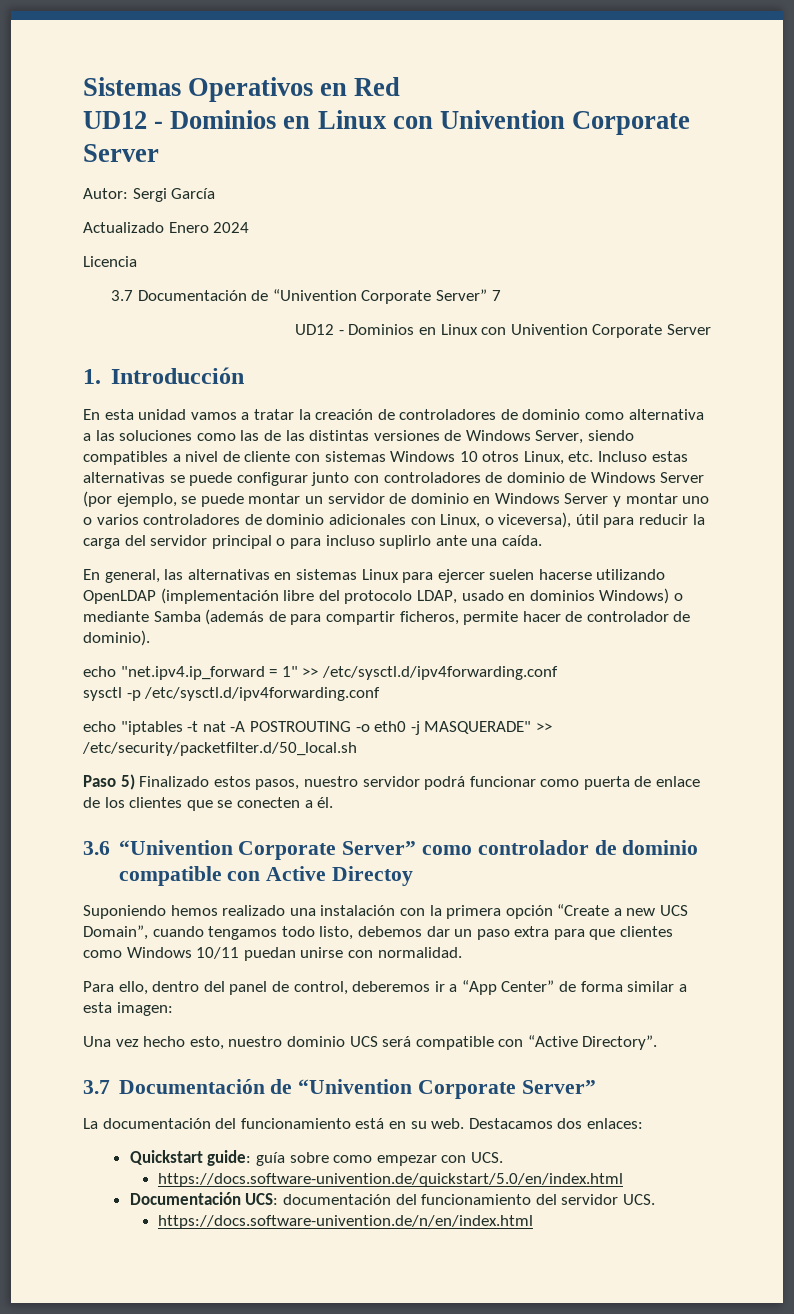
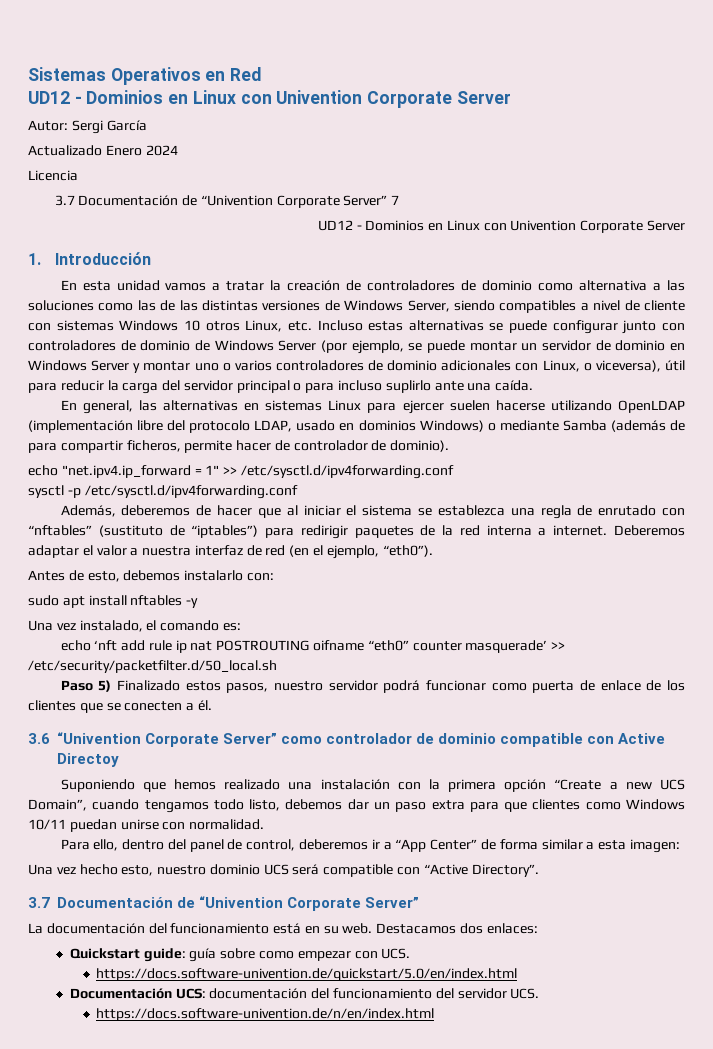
[83,721,532,735] echo "iptables -t nat -A POSTROUTING -o eth0 -j MASQUERADE" -> [60,505,685,519] [28,525,685,539] [28,545,433,559] [28,570,274,582] [28,595,199,608] [28,620,241,632] [60,640,548,653] Además, deberemos de hacer que al iniciar el sistema se establezca una regla de enrutado con “nftables” (sustituto de “iptables”) para redirigir paquetes de la red interna a internet. Deberemos adaptar el valor a nuestra interfaz de red (en el ejemplo, “eth0”). // Antes de esto, debemos instalarlo con: // sudo apt install nftables -y // Una vez instalado, el comando es: // echo ‘nft add rule ip nat POSTROUTING oifname “eth0” counter masquerade’
(166, 912) none -> [142,782,166,792] que

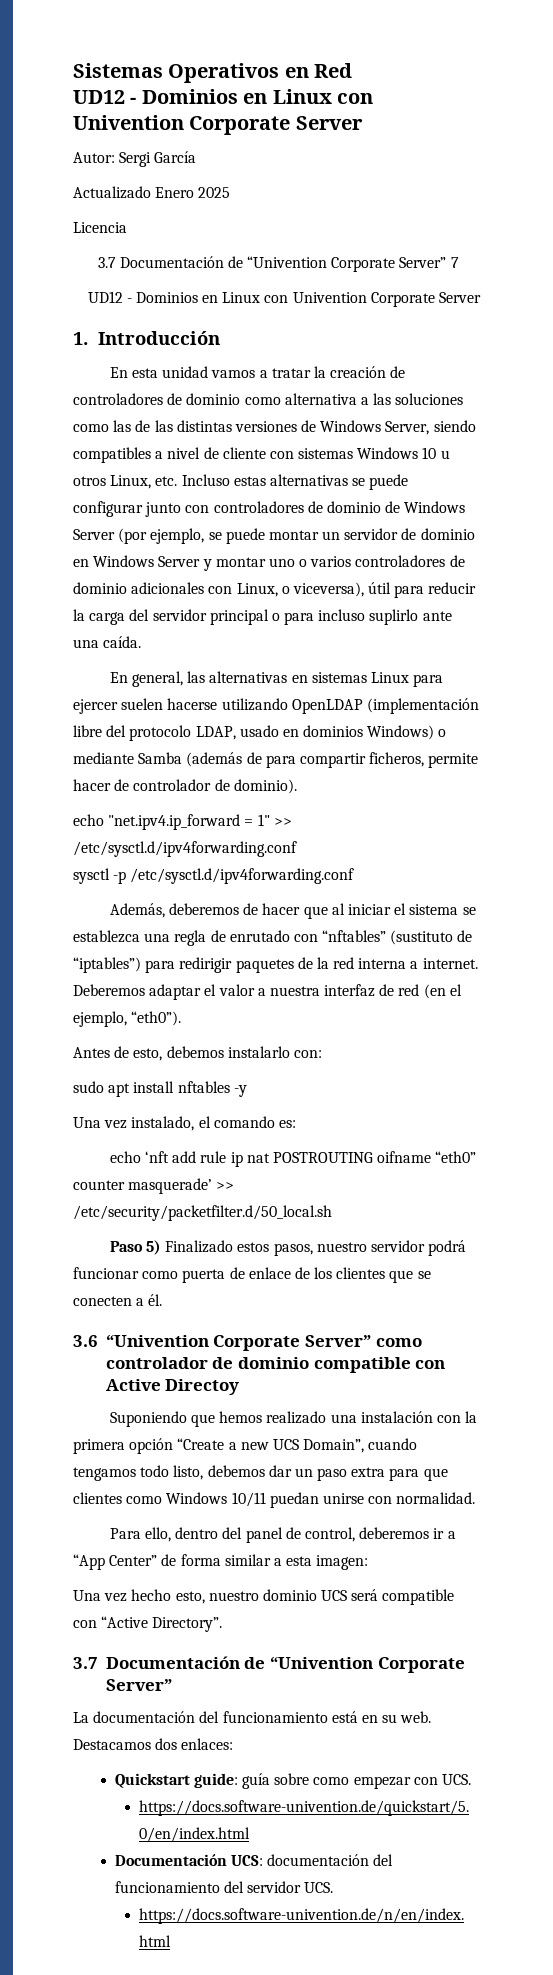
[145,145,178,156] 2024 -> [198,187,231,198] 2025
(200, 325) none -> [440,450,450,459] u

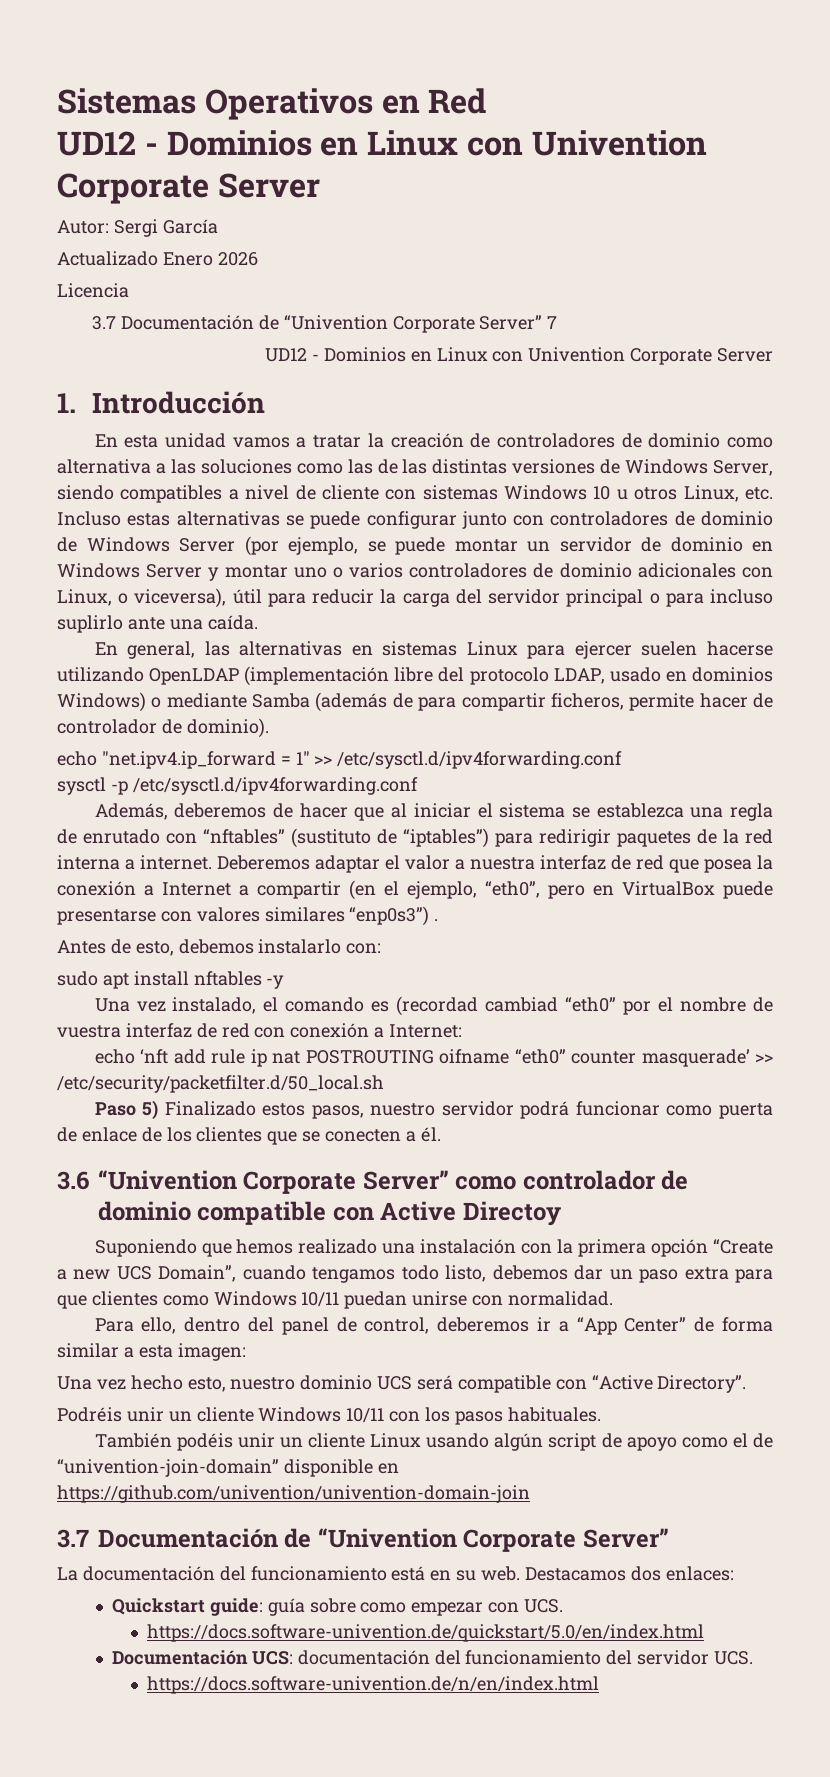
[198,187,231,198] 2025 -> [217,252,258,266] 2026
[423,984,462,999] [73,1011,182,1027] (en el ejemplo, “eth0”). -> [669,855,773,873] [57,880,773,900] [57,906,439,926] que posea la conexión a Internet a compartir (en el ejemplo, “eth0”, pero en VirtualBox puede presentarse con valores similares “enp0s3”) .
[278,1120,296,1128] es: -> [371,996,774,1016] [57,1023,463,1038] es (recordad cambiad “eth0” por el nombre de vuestra interfaz de red con conexión a Internet:
(223, 1624) none -> [57,1407,601,1425] [94,1433,774,1451] [57,1459,399,1477] [57,1485,530,1503] // Podréis unir un cliente Windows 10/11 con los pasos habituales. // También podéis unir un cliente Linux usando algún script de apoyo como el de “univention-join-domain” disponible en https://github.com/univention/univention-domain-join

